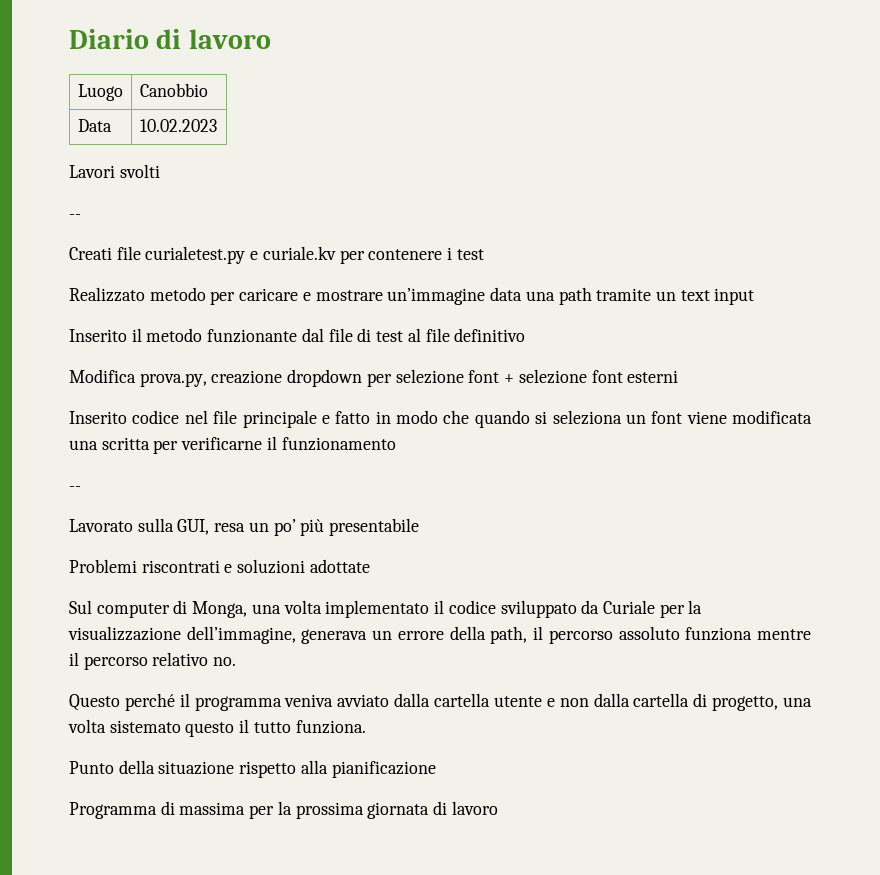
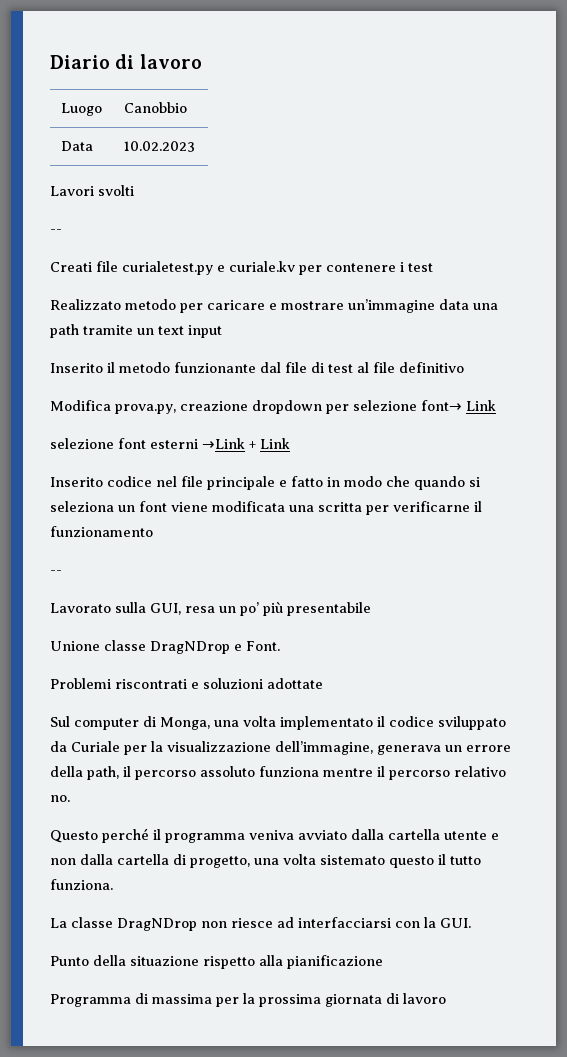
[468,370,515,383] font + -> [421,400,496,411] font→ Link //
(679, 376) none -> [202,438,290,449] →Link + Link
(420, 527) none -> [50,640,280,654] // Unione classe DragNDrop e Font.
(366, 727) none -> [50,917,471,931] // La classe DragNDrop non riesce ad interfacciarsi con la GUI.

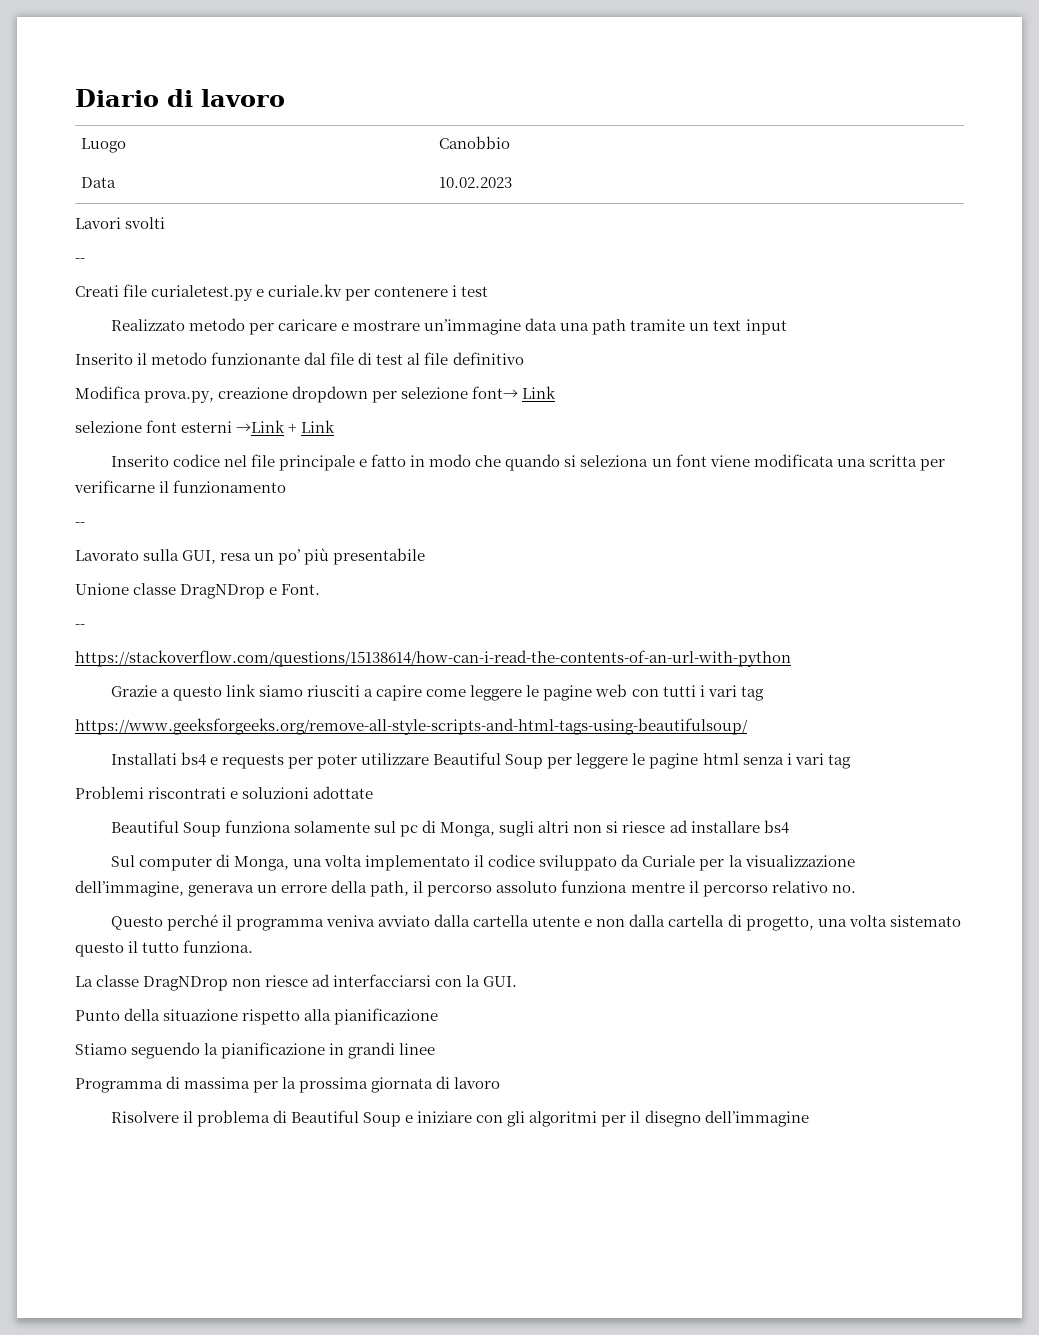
(280, 646) none -> [75,624,85,629] [75,650,791,667] [110,684,764,701] [75,718,748,735] [110,752,851,769] // -- // https://stackoverflow.com/questions/15138614/how-can-i-read-the-contents-of-an-url-with-python // Grazie a questo link siamo riusciti a capire come leggere le pagine web con tutti i vari tag // https://www.geeksforgeeks.org/remove-all-style-scripts-and-html-tags-using-beautifulsoup/ // Installati bs4 e requests per poter utilizzare Beautiful Soup per leggere le pagine html senza i vari tag
(323, 683) none -> [110,820,789,837] // Beautiful Soup funziona solamente sul pc di Monga, sugli altri non si riesce ad installare bs4
(383, 962) none -> [75,1042,436,1059] // Stiamo seguendo la pianificazione in grandi linee
(446, 998) none -> [110,1110,809,1127] // Risolvere il problema di Beautiful Soup e iniziare con gli algoritmi per il disegno dell’immagine

